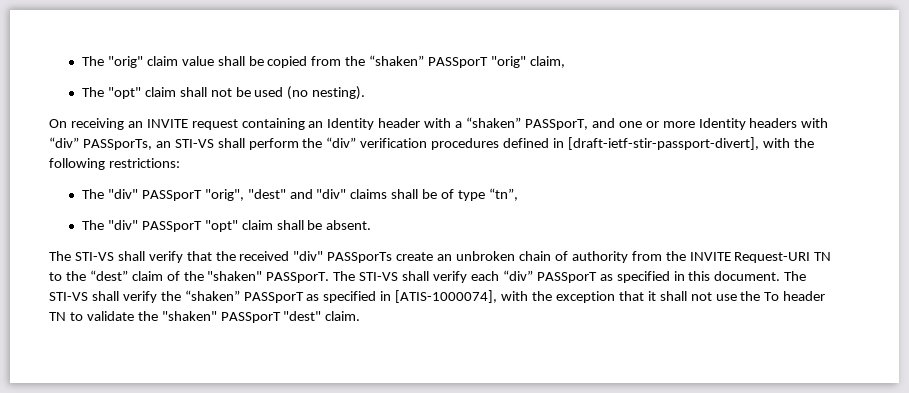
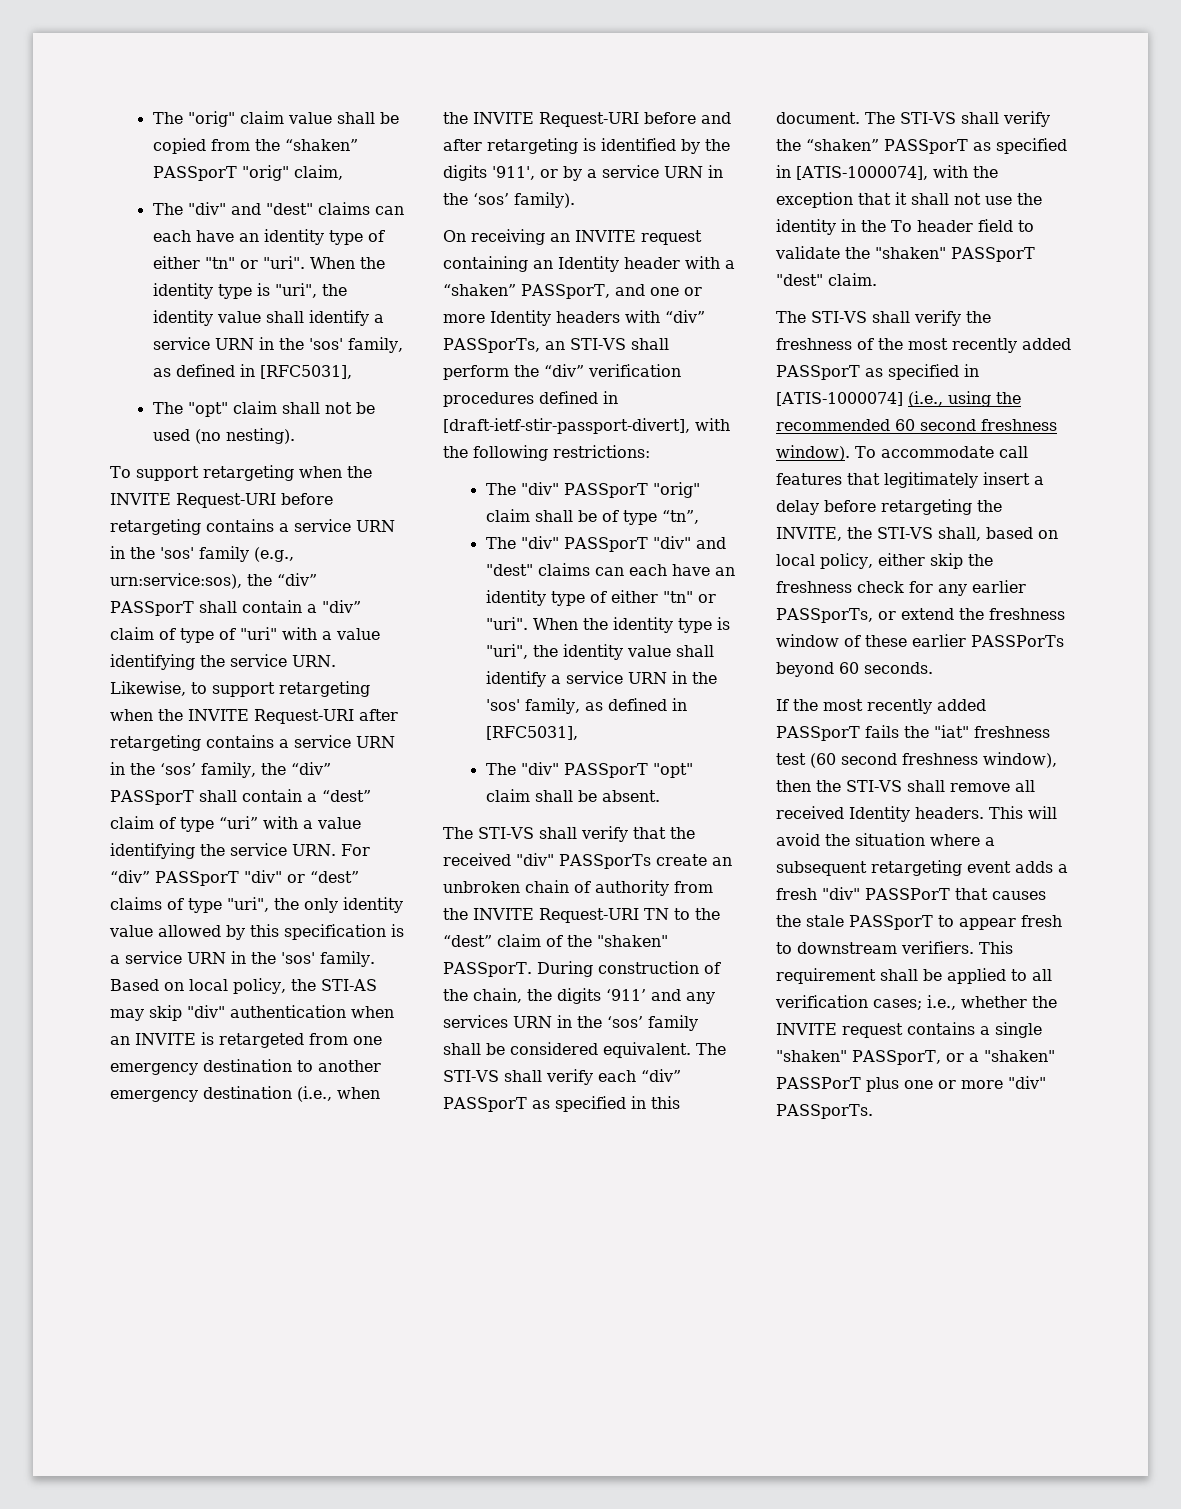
(565, 62) none -> [152,202,404,215] [152,229,385,245] [152,256,385,269] [152,283,347,299] [152,310,384,326] [152,337,403,353] [152,364,352,379] // The "div" and "dest" claims can each have an identity type of either "tn" or "uri". When the identity type is "uri", the identity value shall identify a service URN in the 'sos' family, as defined in [RFC5031],
(366, 93) none -> [110,465,372,481] [110,493,333,508] [110,519,395,535] [110,546,294,562] [110,573,317,589] [110,600,361,616] [110,627,380,643] [110,654,336,670] [110,681,370,697] [110,709,398,724] [110,735,395,751] [110,762,331,778] [110,789,371,805] [110,816,361,832] [110,843,370,859] [110,870,359,886] [110,897,403,913] [109,924,404,940] [110,951,375,967] [110,978,377,994] [110,1005,394,1021] [110,1032,382,1048] [110,1059,381,1075] [110,1086,380,1102] [443,112,731,127] [443,138,730,154] [443,165,723,181] [443,192,575,208] // To support retargeting when the INVITE Request-URI before retargeting contains a service URN in the 'sos' family (e.g., urn:service:sos), the “div” PASSporT shall contain a "div” claim of type of "uri" with a value identifying the service URN. Likewise, to support retargeting when the INVITE Request-URI after retargeting contains a service URN in the ‘sos’ family, the “div” PASSporT shall contain a “dest” claim of type “uri” with a value identifying the service URN. For “div” PASSporT "div" or “dest” claims of type "uri", the only identity value allowed by this specification is a service URN in the 'sos' family. Based on local policy, the STI-AS may skip "div" authentication when an INVITE is retargeted from one emergency destination to another emergency destination (i.e., when the INVITE Request-URI before and after retargeting is identified by the digits '911', or by a service URN in the ‘sos’ family).
[204,189,388,201] "orig", "dest" and "div" claims -> [652,482,700,498] [485,509,530,522] "orig" claim
(518, 194) none -> [485,536,726,552] [485,563,735,576] [485,590,716,606] [485,617,730,633] [485,644,714,660] [485,671,717,687] [485,698,687,714] [485,726,578,740] // The "div" PASSporT "div" and "dest" claims can each have an identity type of either "tn" or "uri". When the identity type is "uri", the identity value shall identify a service URN in the 'sos' family, as defined in [RFC5031],
(330, 277) none -> [536,961,721,977] [443,988,715,1004] [443,1015,698,1031] [443,1042,691,1058] During construction of the chain, the digits ‘911’ and any services URN in the ‘sos’ family shall be considered equivalent.
(761, 296) none -> [776,219,886,235] identity in the
[49,312,66,321] TN -> [977,219,1013,232] field
(361, 316) none -> [776,310,991,326] [776,338,1071,353] [776,364,979,380] [776,391,1021,407] [776,419,1057,431] [776,445,1028,461] [776,472,1044,488] [776,499,1002,515] [776,527,1058,541] [776,553,993,569] [776,580,1026,596] [776,608,1065,623] [776,634,1064,647] [776,662,933,677] [776,699,986,714] [776,725,1050,741] [776,752,1057,768] [776,780,1035,792] [776,806,1057,822] [776,833,995,846] [776,860,1068,876] [776,887,1046,900] [776,915,1062,930] [776,941,1013,954] [776,968,1052,984] [775,995,1057,1010] [776,1022,1042,1038] [776,1050,1055,1065] [776,1076,1046,1092] [776,1104,873,1119] // The STI-VS shall verify the freshness of the most recently added PASSporT as specified in [ATIS-1000074] (i.e., using the recommended 60 second freshness window). To accommodate call features that legitimately insert a delay before retargeting the INVITE, the STI-VS shall, based on local policy, either skip the freshness check for any earlier PASSporTs, or extend the freshness window of these earlier PASSPorTs beyond 60 seconds. // If the most recently added PASSporT fails the "iat" freshness test (60 second freshness window), then the STI-VS shall remove all received Identity headers. This will avoid the situation where a subsequent retargeting event adds a fresh "div" PASSPorT that causes the stale PASSporT to appear fresh to downstream verifiers. This requirement shall be applied to all verification cases; i.e., whether the INVITE request contains a single "shaken" PASSporT, or a "shaken" PASSPorT plus one or more "div" PASSporTs.

